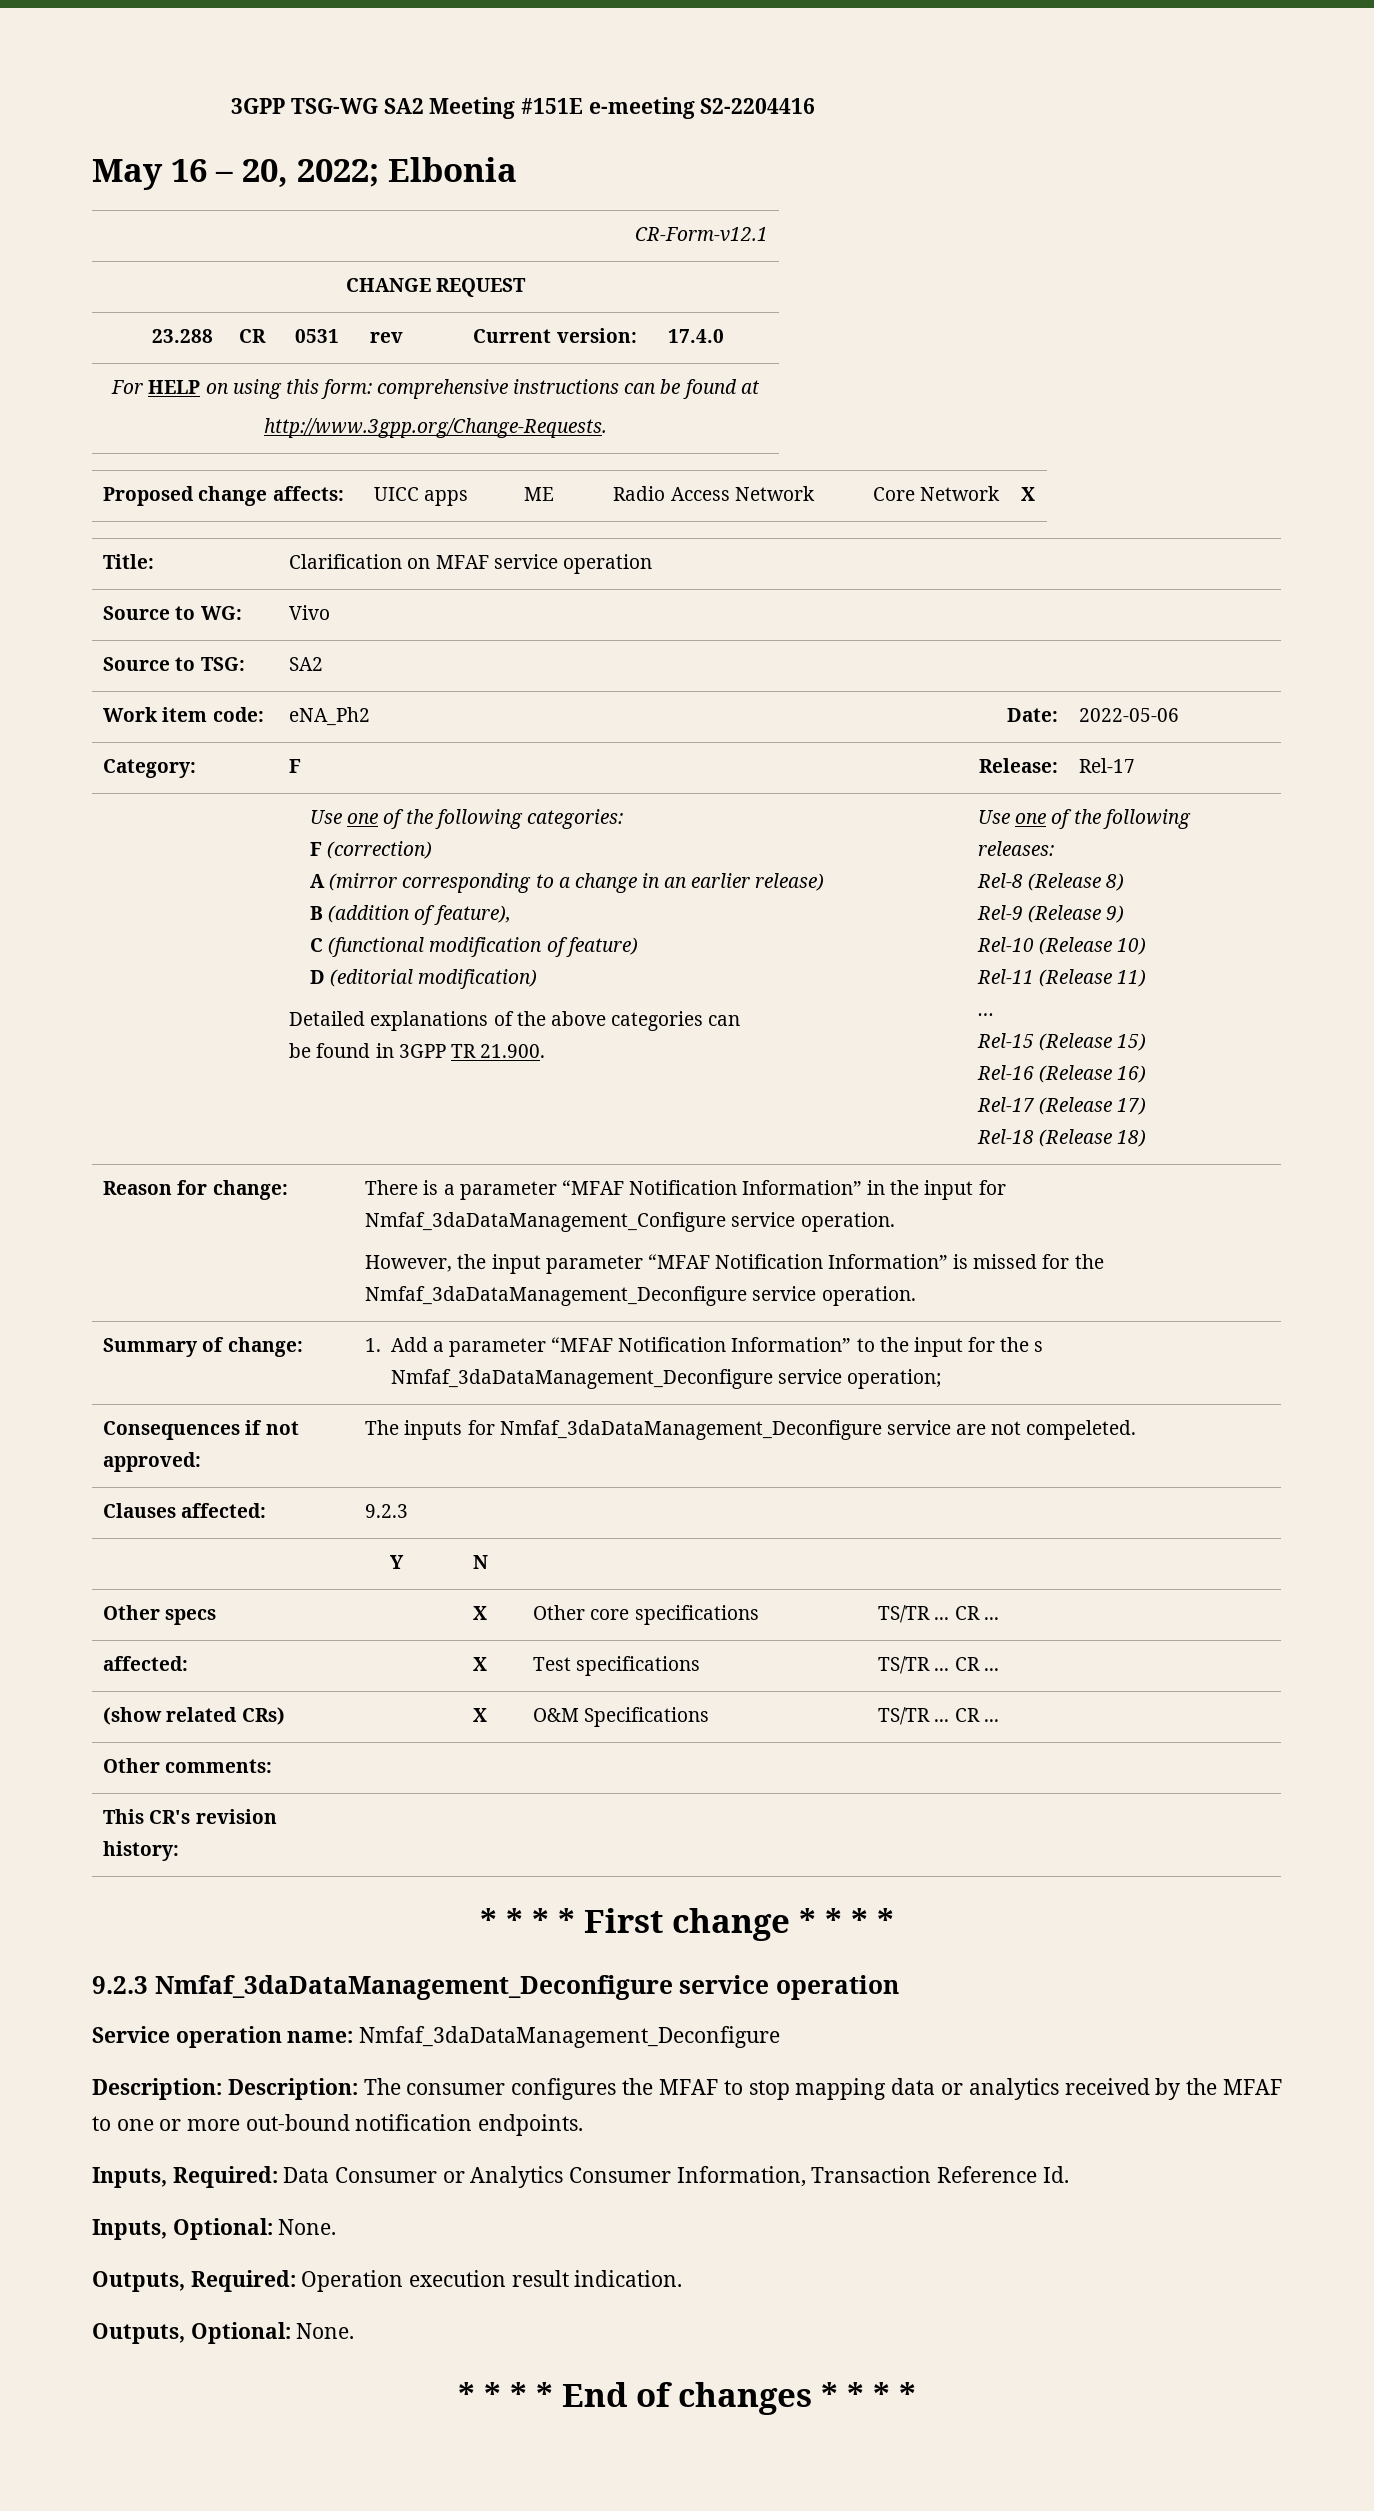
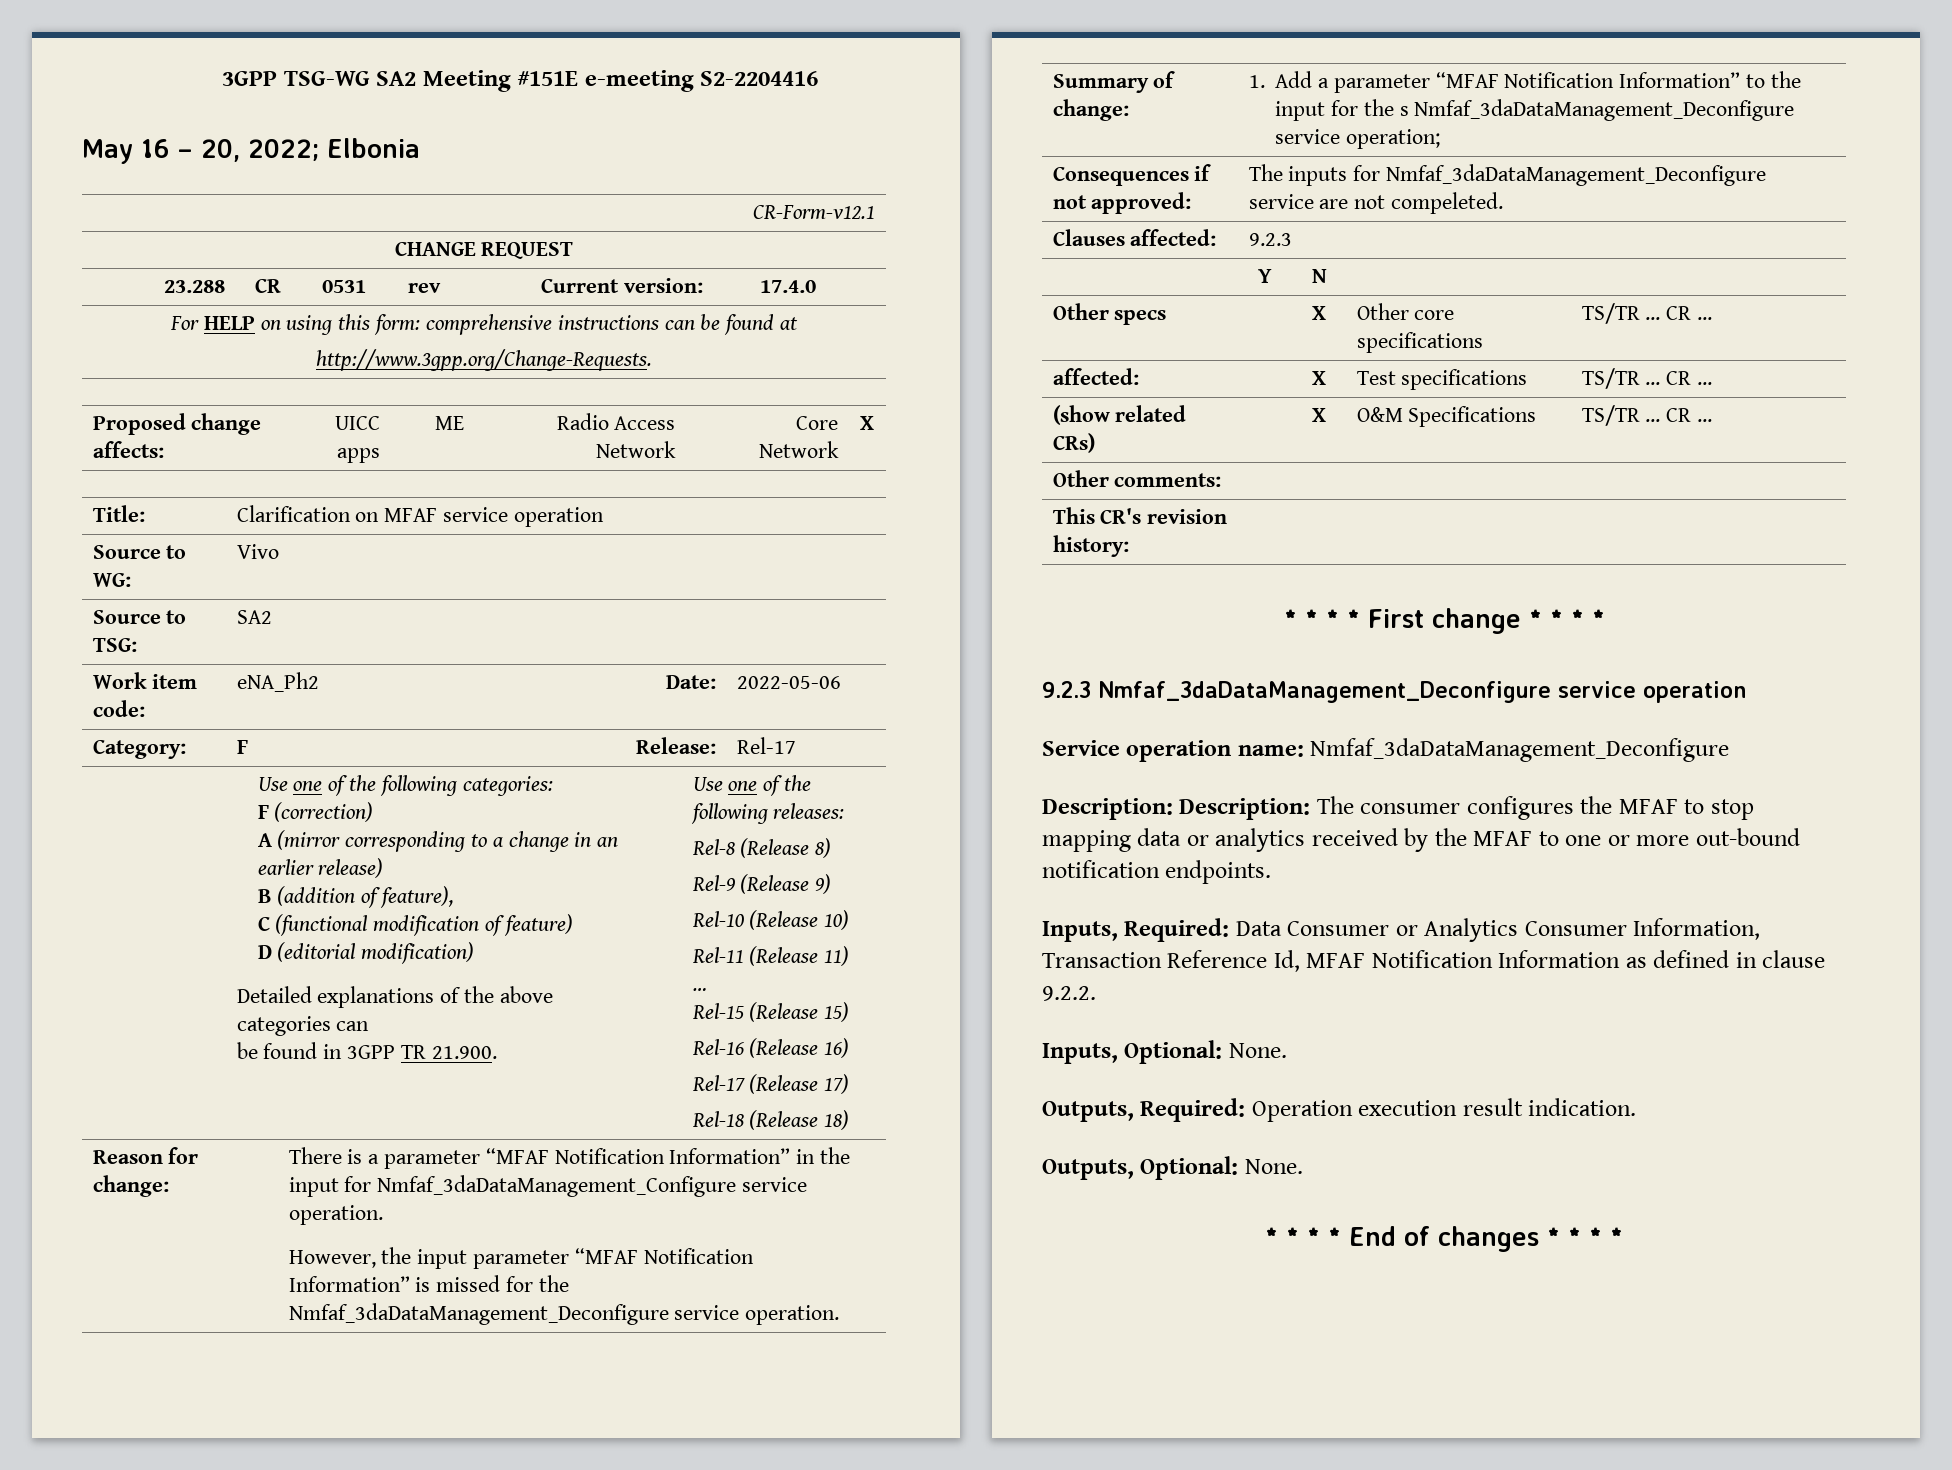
[1042,2166,1069,2183] Id. -> [1273,950,1826,972] [1042,986,1096,1001] Id, MFAF Notification Information as defined in clause 9.2.2.

